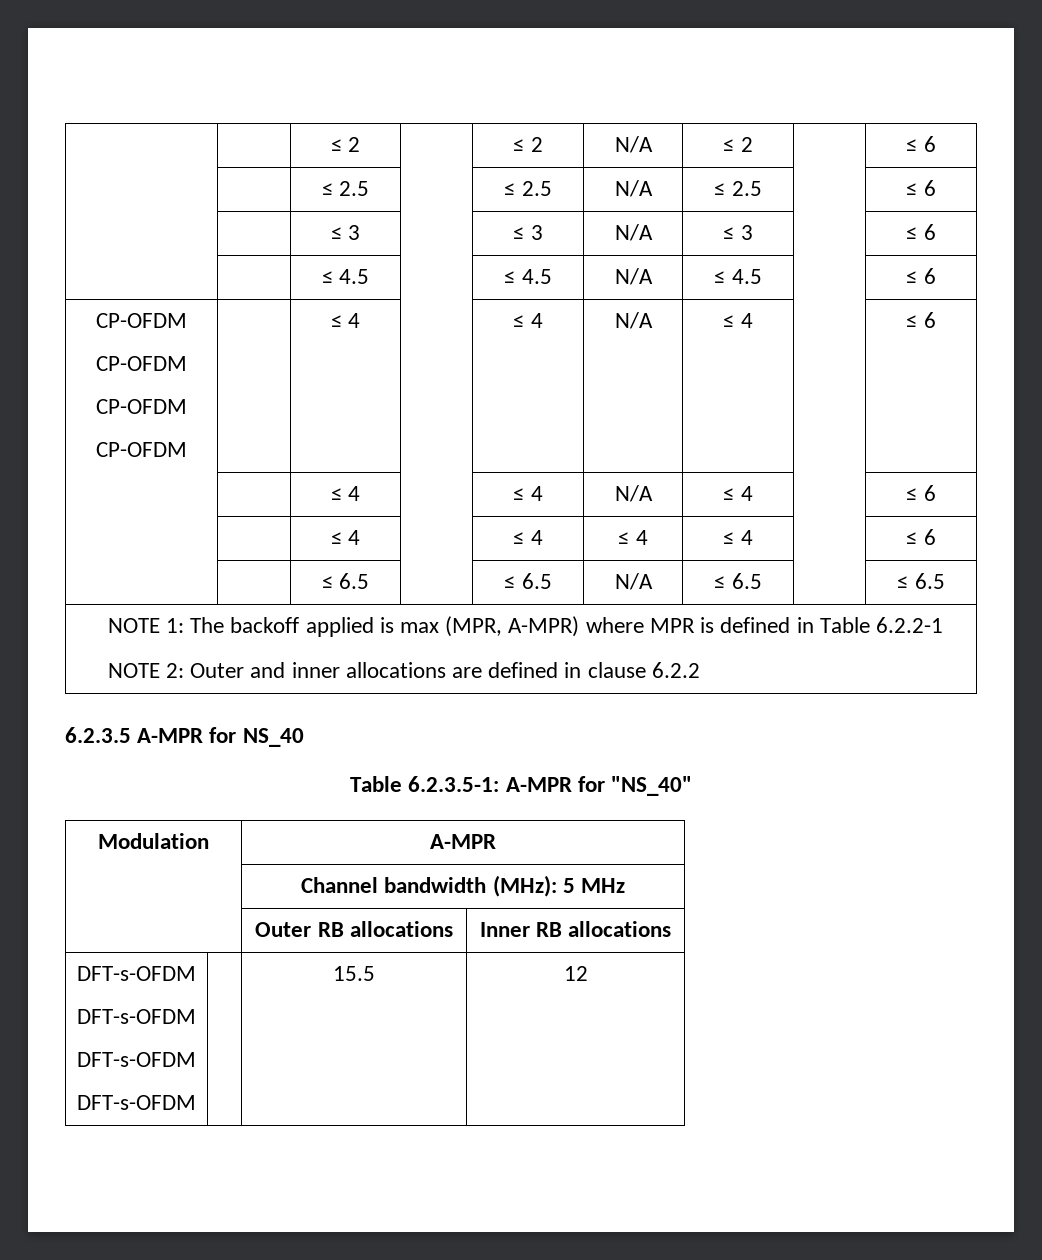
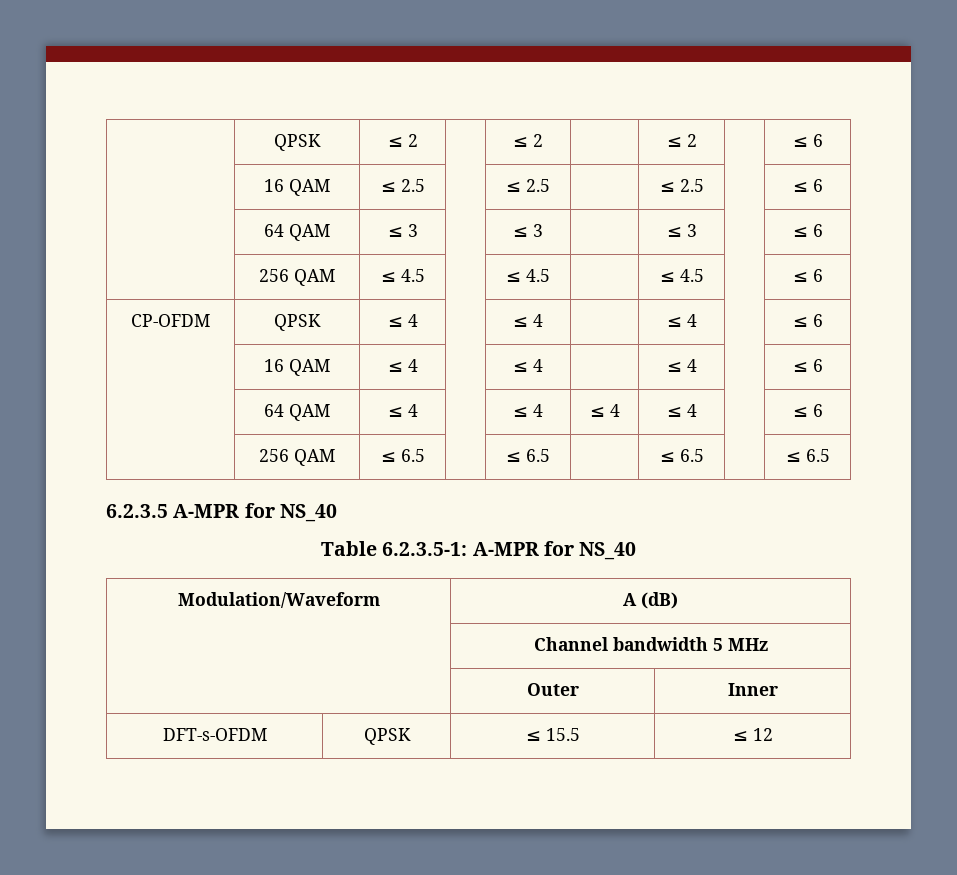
[330,137,361,152] [513,137,543,152] [614,136,653,153] [723,137,753,152] [906,136,936,152] [321,181,370,196] [504,181,552,196] [614,180,653,197] [714,181,762,196] [906,180,936,196] [330,225,361,240] [513,225,543,240] [614,224,653,241] [723,225,753,240] [906,224,936,240] [321,269,370,284] [504,269,552,284] [614,268,653,285] [714,269,762,284] | | ≤ 2 | | ≤ 2 | N/A | ≤ 2 | | ≤ 6 // | | ≤ 2.5 | | ≤ 2.5 | N/A | ≤ 2.5 | | ≤ 6 // | | ≤ 3 | | ≤ 3 | N/A | ≤ 3 | | ≤ 6 // | | ≤ 4.5 | | ≤ 4.5 | N/A | ≤ 4.5 -> [274,134,321,151] [387,134,418,147] [513,134,543,147] [666,134,697,147] [792,134,823,147] [264,179,330,196] [380,179,425,192] [506,179,550,192] [659,179,704,192] [792,179,823,192] [264,224,330,241] [387,224,418,237] [513,224,543,237] [666,224,697,237] [792,224,823,237] [259,269,335,286] [380,269,425,282] [506,269,550,282] [659,269,704,282] | QPSK | ≤ 2 | | ≤ 2 | | ≤ 2 | | ≤ 6 // | 16 QAM | ≤ 2.5 | | ≤ 2.5 | | ≤ 2.5 | | ≤ 6 // | 64 QAM | ≤ 3 | | ≤ 3 | | ≤ 3 | | ≤ 6 // | 256 QAM | ≤ 4.5 | | ≤ 4.5 | | ≤ 4.5
[96,356,187,371] [96,399,187,414] [96,442,187,457] [330,313,361,328] [513,313,543,328] [614,312,653,329] [723,313,753,328] [906,312,936,328] [330,486,361,501] [513,486,543,501] [614,485,653,502] [723,486,753,501] [906,485,936,501] // CP-OFDM // CP-OFDM // CP-OFDM | | ≤ 4 | | ≤ 4 | N/A | ≤ 4 | | ≤ 6 // | | ≤ 4 | | ≤ 4 | N/A | ≤ 4 | | ≤ 6 // | -> [274,314,321,331] [387,314,418,327] [513,314,543,327] [666,314,697,327] [792,314,823,327] [264,359,330,376] [387,359,418,372] [513,359,543,372] [666,359,697,372] [792,359,823,372] [264,404,330,421] | QPSK | ≤ 4 | | ≤ 4 | | ≤ 4 | | ≤ 6 // | 16 QAM | ≤ 4 | | ≤ 4 | | ≤ 4 | | ≤ 6 // | 64 QAM
[321,573,370,589] [504,573,552,589] [614,573,653,590] [714,573,762,589] [897,573,945,589] [107,616,943,637] [107,662,700,678] | ≤ 6.5 | | ≤ 6.5 | N/A | ≤ 6.5 | | ≤ 6.5 // NOTE 1: The backoff applied is max (MPR, A-MPR) where MPR is defined in Table 6.2.2-1 // NOTE 2: Outer and inner allocations are defined in clause 6.2.2 -> [259,449,335,466] [380,449,425,462] [506,449,550,462] [659,449,704,462] [785,449,830,462] 256 QAM | ≤ 6.5 | | ≤ 6.5 | | ≤ 6.5 | | ≤ 6.5
[610,776,692,796] [98,833,209,849] [430,834,496,849] "NS_40" // Modulation | A-MPR -> [579,542,637,560] [177,592,380,608] [623,592,678,609] NS_40 // Modulation/Waveform | A (dB)
[492,875,557,897] (MHz): -> (708, 644) none
[317,921,453,937] RB allocations -> (579, 689) none
[536,921,672,937] [77,966,196,981] [77,1009,196,1024] [77,1052,196,1067] [77,1095,196,1110] RB allocations // DFT-s-OFDM // DFT-s-OFDM // DFT-s-OFDM // DFT-s-OFDM | | -> [162,728,267,741] [363,728,411,745] [525,731,541,741] // DFT-s-OFDM | QPSK | ≤
(375, 973) none -> [732,731,748,741] ≤

